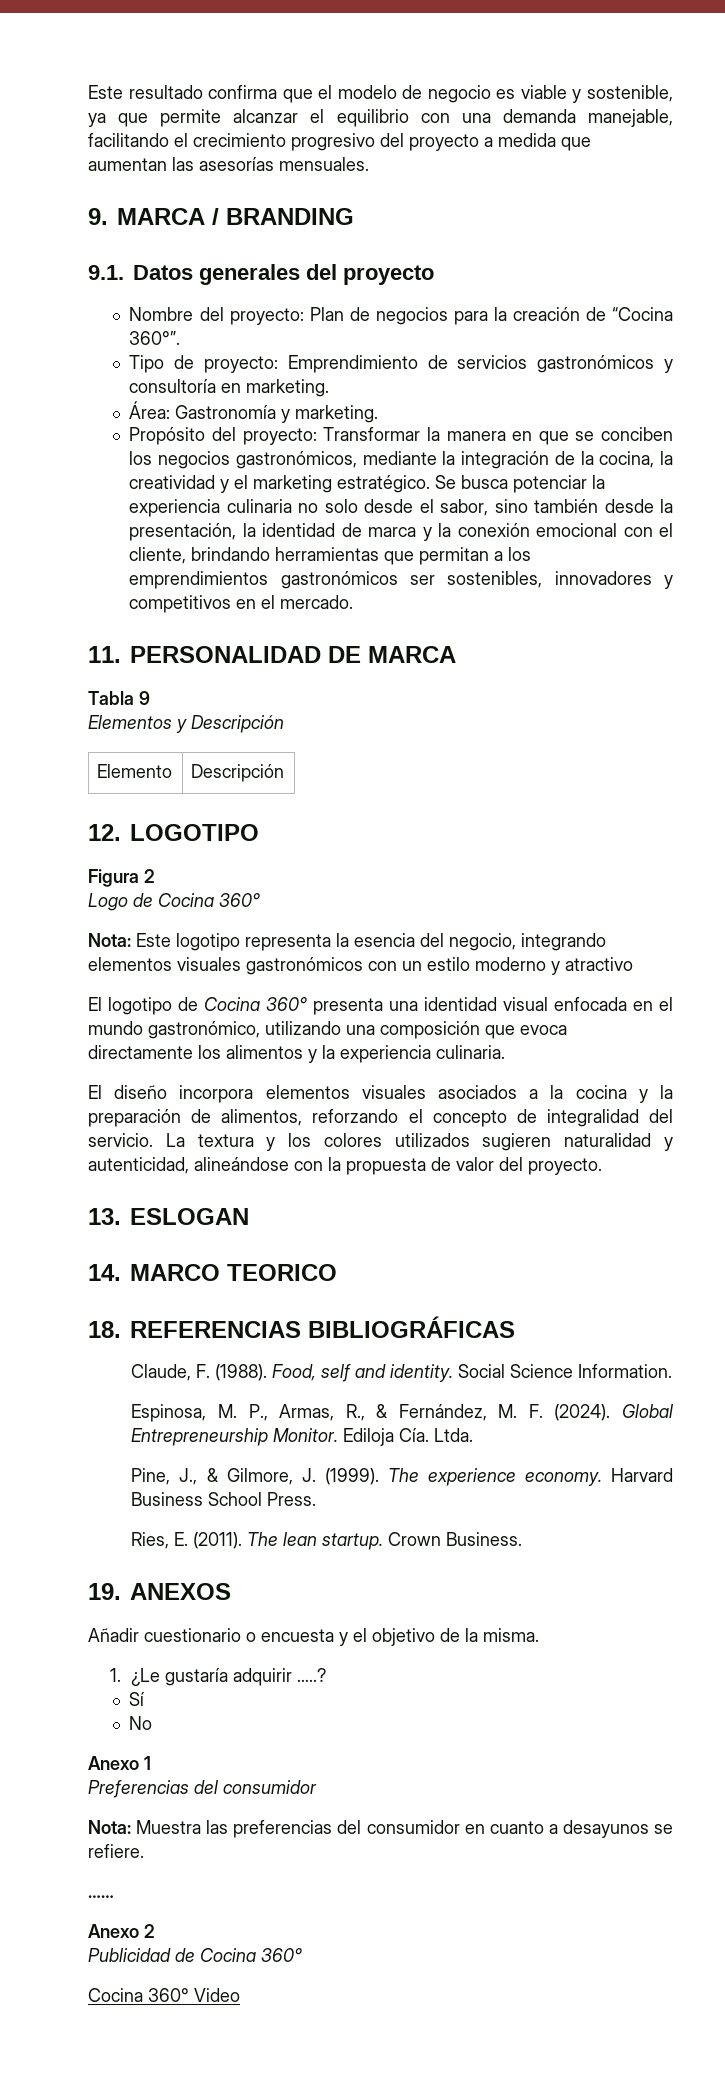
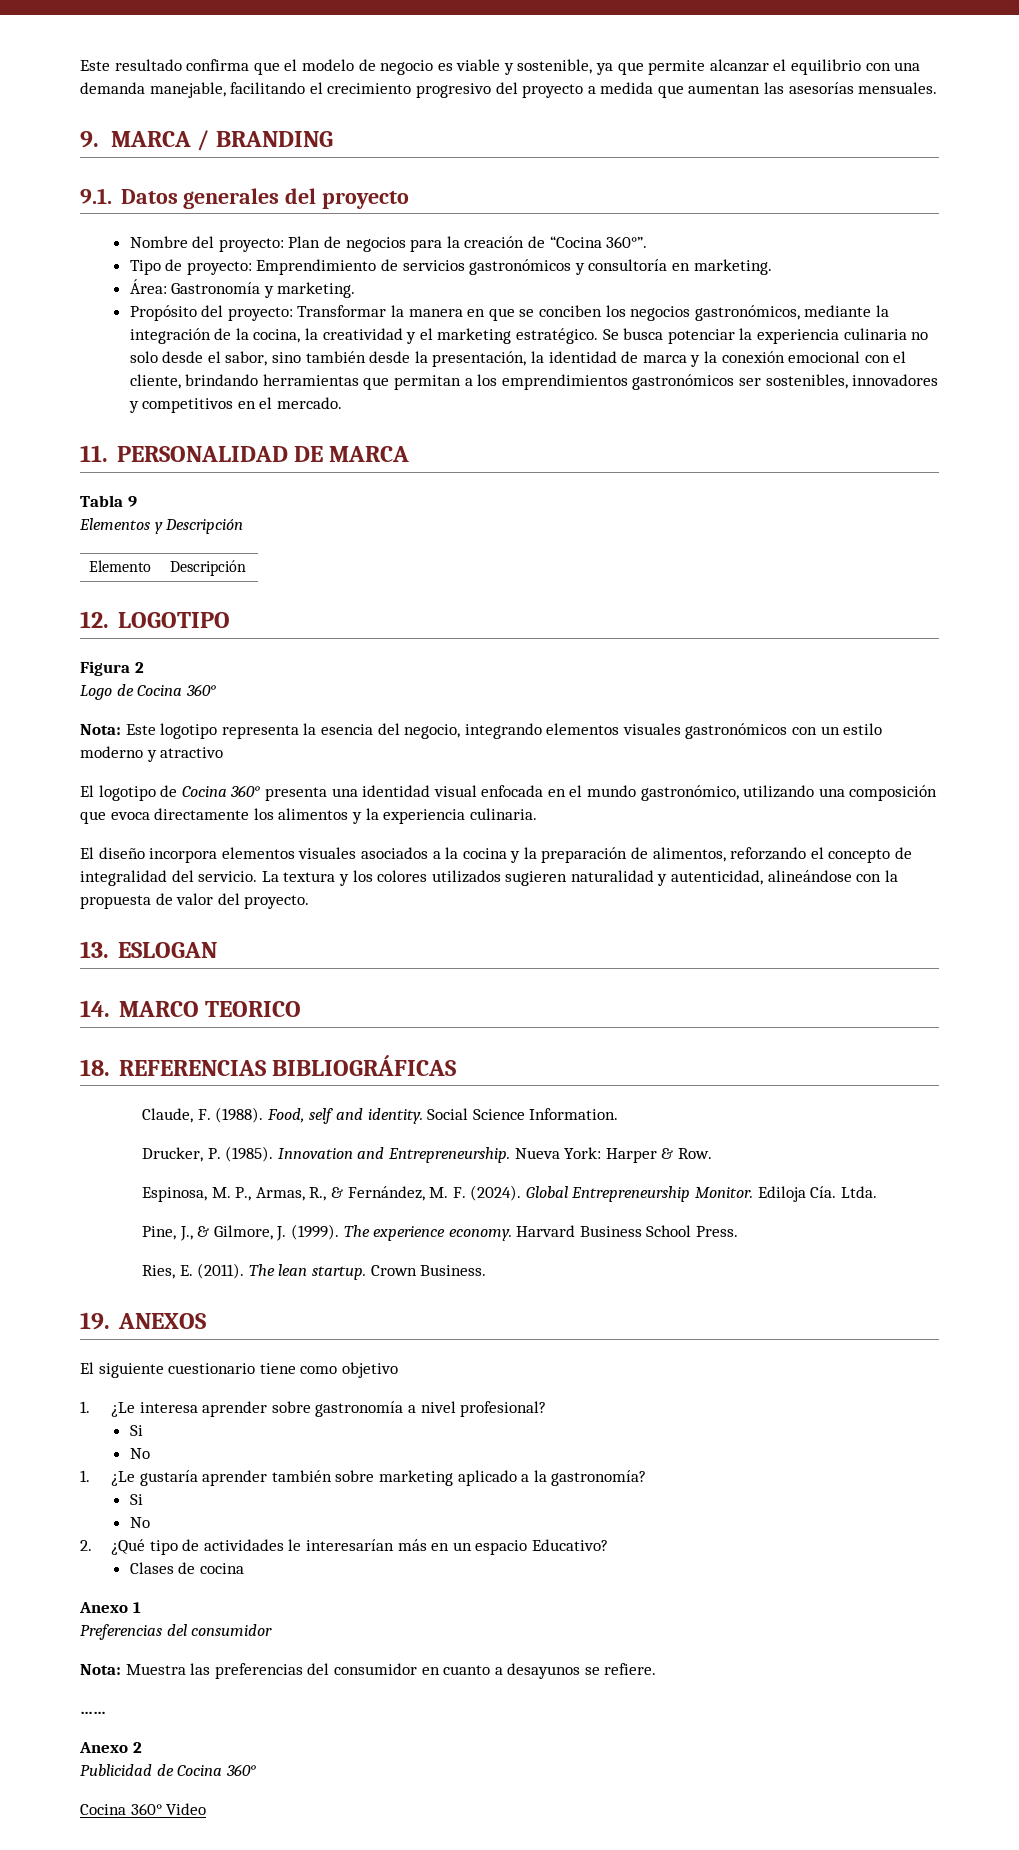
(673, 1371) none -> [142,1146,712,1163] // Drucker, P. (1985). Innovation and Entrepreneurship. Nueva York: Harper & Row.
[88,1628,539,1646] [109,1668,327,1686] [129,1692,146,1706] [129,1716,153,1730] Añadir cuestionario o encuesta y el objetivo de la misma. // 1. ¿Le gustaría adquirir …..? // Sí // No -> [80,1362,398,1378] [80,1401,547,1417] [129,1425,143,1436] [129,1448,150,1459] [80,1470,647,1486] [129,1494,143,1505] [129,1517,150,1528] [80,1539,608,1555] [129,1562,244,1574] El siguiente cuestionario tiene como objetivo // 1. ¿Le interesa aprender sobre gastronomía a nivel profesional? // Si // No // 1. ¿Le gustaría aprender también sobre marketing aplicado a la gastronomía? // Si // No // 2. ¿Qué tipo de actividades le interesarían más en un espacio Educativo? // Clases de cocina

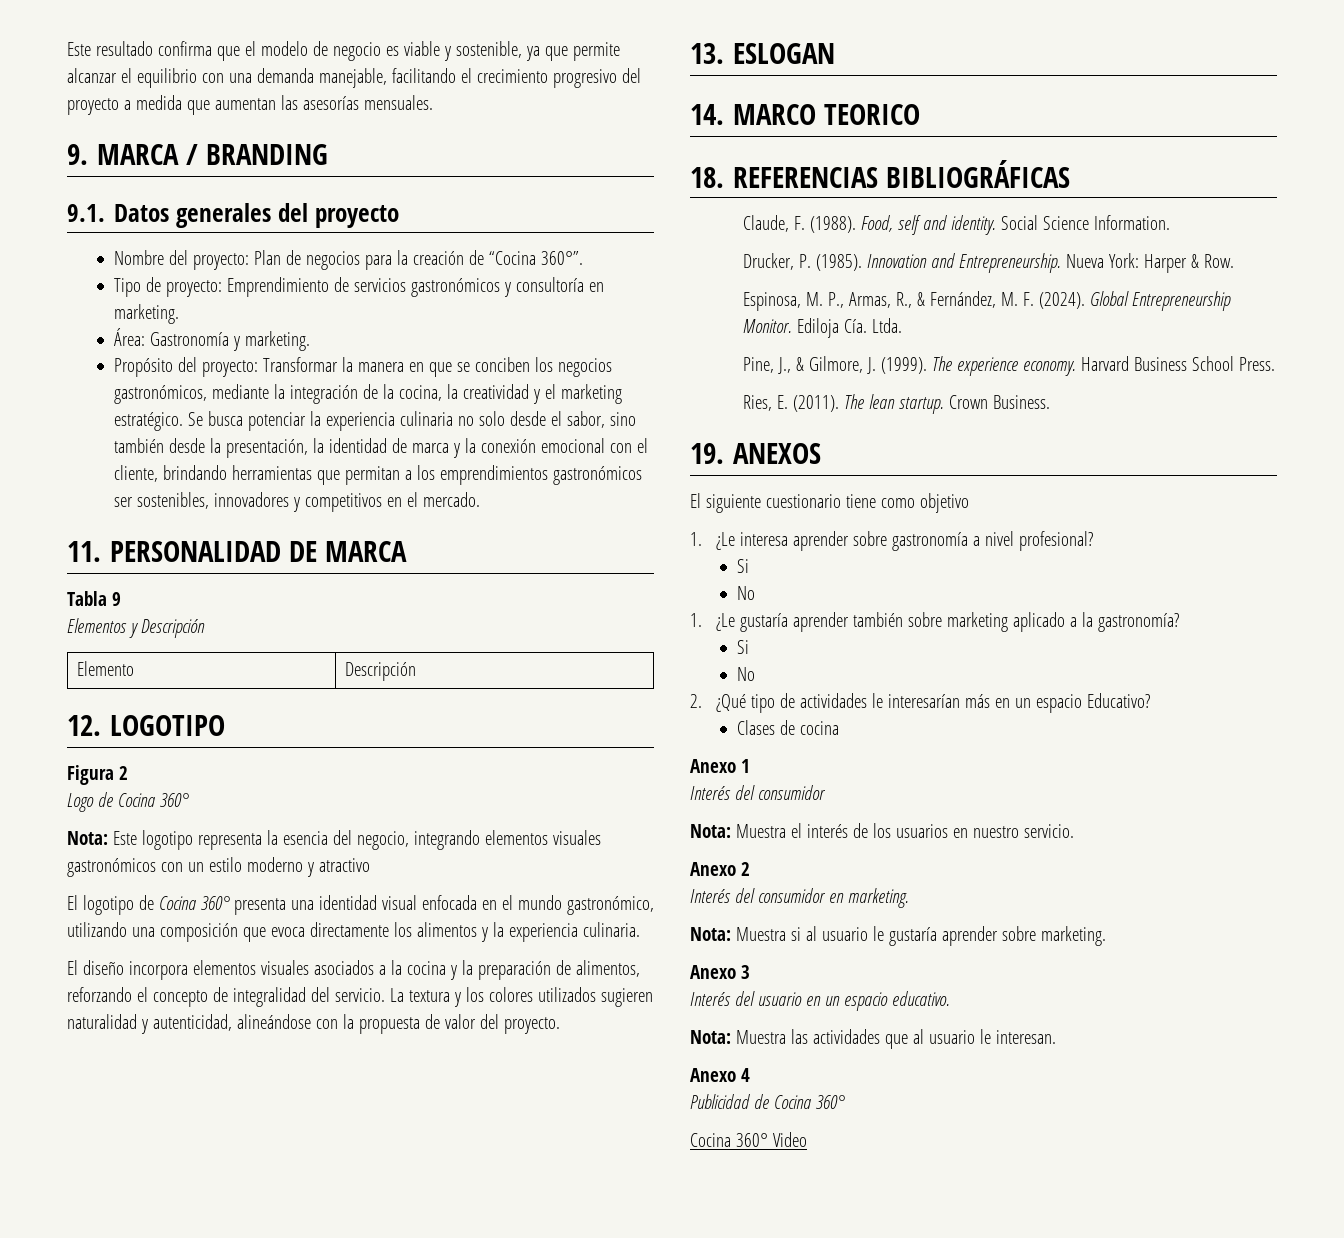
[80,1624,162,1640] Preferencias -> [690,786,731,800] Interés
[190,1663,657,1679] [80,1711,106,1714] [79,1742,142,1753] las preferencias del consumidor en cuanto a desayunos se refiere. // …… // Anexo 2 -> [790,823,1074,838] [690,862,750,876] [690,888,909,908] [690,926,1106,946] [690,965,750,979] [690,991,950,1011] [690,1029,1056,1049] [690,1068,750,1082] el interés de los usuarios en nuestro servicio. // Anexo 2 // Interés del consumidor en marketing. // Nota: Muestra si al usuario le gustaría aprender sobre marketing. // Anexo 3 // Interés del usuario en un espacio educativo. // Nota: Muestra las actividades que al usuario le interesan. // Anexo 4

